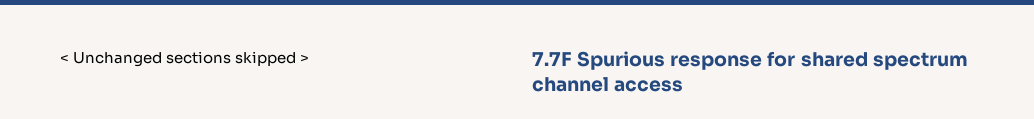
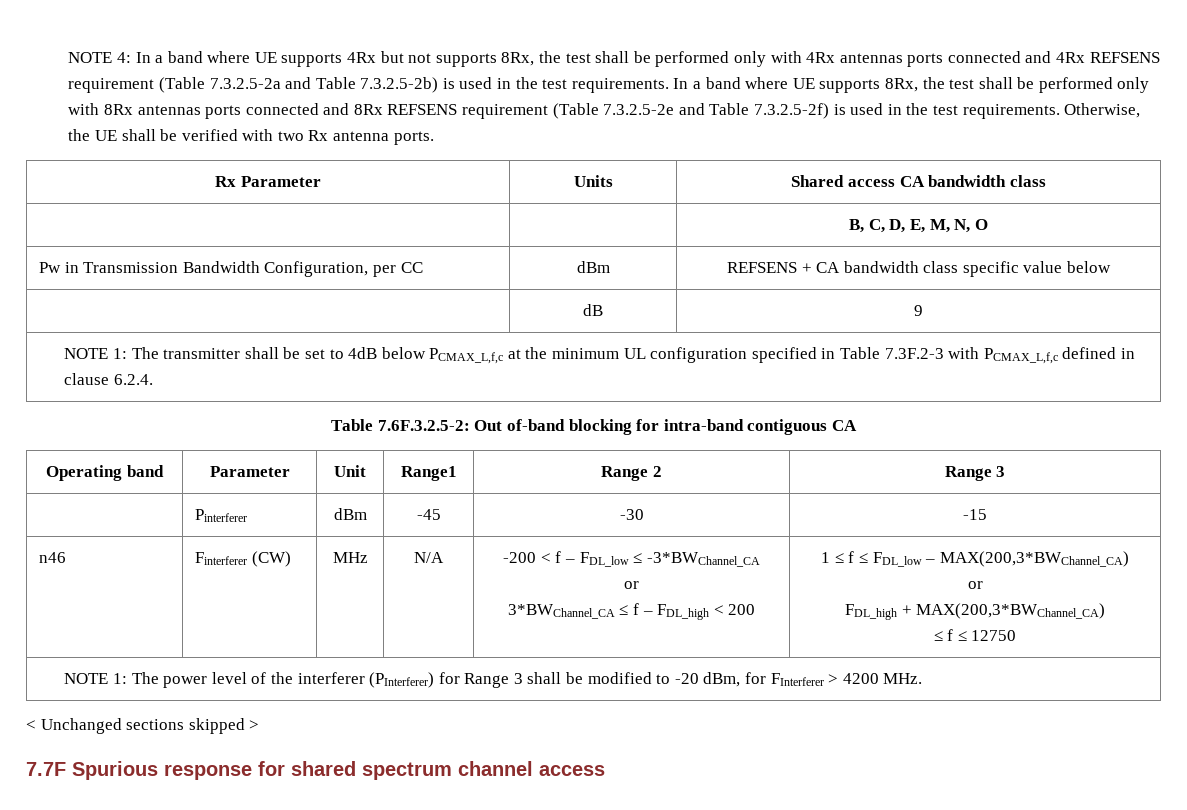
(60, 58) none -> [68,51,1160,67] [68,77,1150,93] [68,103,1141,119] [68,129,434,145] [215,176,321,187] [573,175,613,187] [791,175,1046,187] [849,219,988,233] [38,261,423,277] [576,261,610,273] [726,261,1112,277] [583,304,603,316] [914,305,923,316] [64,347,1135,364] [64,373,153,385] [331,419,857,435] [46,465,164,481] [209,466,290,477] [334,465,366,477] [400,466,457,481] [601,466,662,481] [944,466,1006,481] [194,509,247,522] [333,508,367,520] [416,509,441,520] [619,509,644,520] [963,509,987,520] [38,552,66,563] [194,551,291,567] [332,552,368,563] [414,552,444,563] [503,551,760,567] [624,581,639,589] [507,603,756,620] [821,551,1129,567] [967,581,983,589] [844,603,1106,620] [933,629,1017,641] [64,672,923,688] NOTE 4: In a band where UE supports 4Rx but not supports 8Rx, the test shall be performed only with 4Rx antennas ports connected and 4Rx REFSENS requirement (Table 7.3.2.5-2a and Table 7.3.2.5-2b) is used in the test requirements. In a band where UE supports 8Rx, the test shall be performed only with 8Rx antennas ports connected and 8Rx REFSENS requirement (Table 7.3.2.5-2e and Table 7.3.2.5-2f) is used in the test requirements. Otherwise, the UE shall be verified with two Rx antenna ports. // Rx Parameter | Units | Shared access CA bandwidth class // | | B, C, D, E, M, N, O // Pw in Transmission Bandwidth Configuration, per CC | dBm | REFSENS + CA bandwidth class specific value below // | dB | 9 // NOTE 1: The transmitter shall be set to 4dB below PCMAX_L,f,c at the minimum UL configuration specified in Table 7.3F.2-3 with PCMAX_L,f,c defined in clause 6.2.4. // Table 7.6F.3.2.5-2: Out of-band blocking for intra-band contiguous CA // Operating band | Parameter | Unit | Range1 | Range 2 | Range 3 // | Pinterferer | dBm | -45 | -30 | -15 // n46 | Finterferer (CW) | MHz | N/A | -200 < f – FDL_low ≤ -3*BWChannel_CA // or // 3*BWChannel_CA ≤ f – FDL_high < 200 | 1 ≤ f ≤ FDL_low – MAX(200,3*BWChannel_CA) // or // FDL_high + MAX(200,3*BWChannel_CA) // ≤ f ≤ 12750 // NOTE 1: The power level of the interferer (PInterferer) for Range 3 shall be modified to -20 dBm, for FInterferer > 4200 MHz. //

